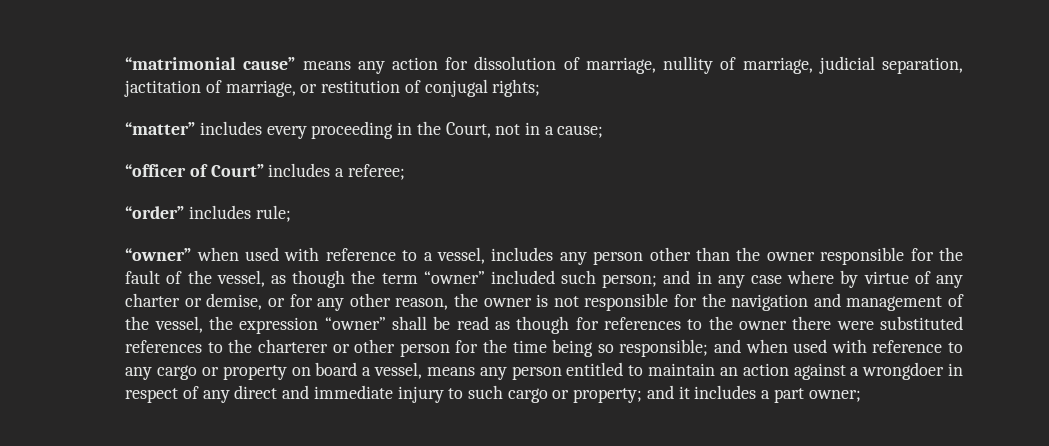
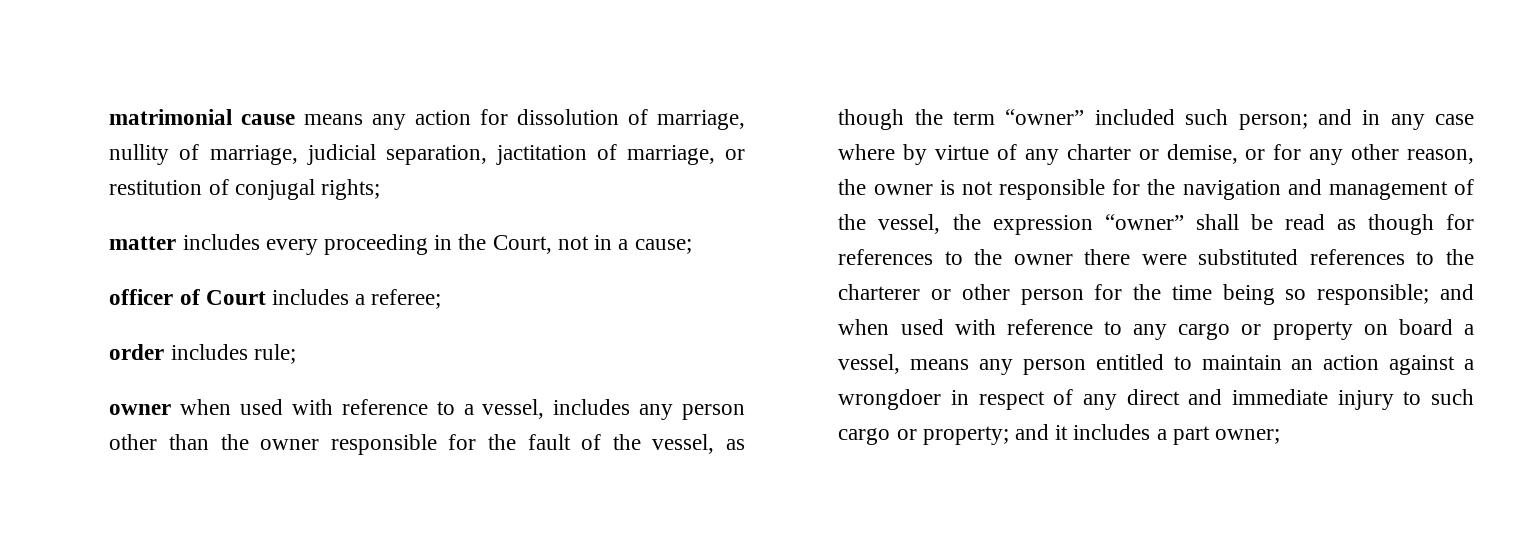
[125,57,296,70] “matrimonial cause” -> [109,109,296,125] matrimonial cause
[125,122,196,135] “matter” -> [109,236,177,250] matter
[125,164,264,177] “officer of Court” -> [109,289,266,305] officer of Court
[125,206,185,219] “order” -> [109,344,165,360] order
[125,248,192,261] “owner” -> [109,404,172,415] owner

